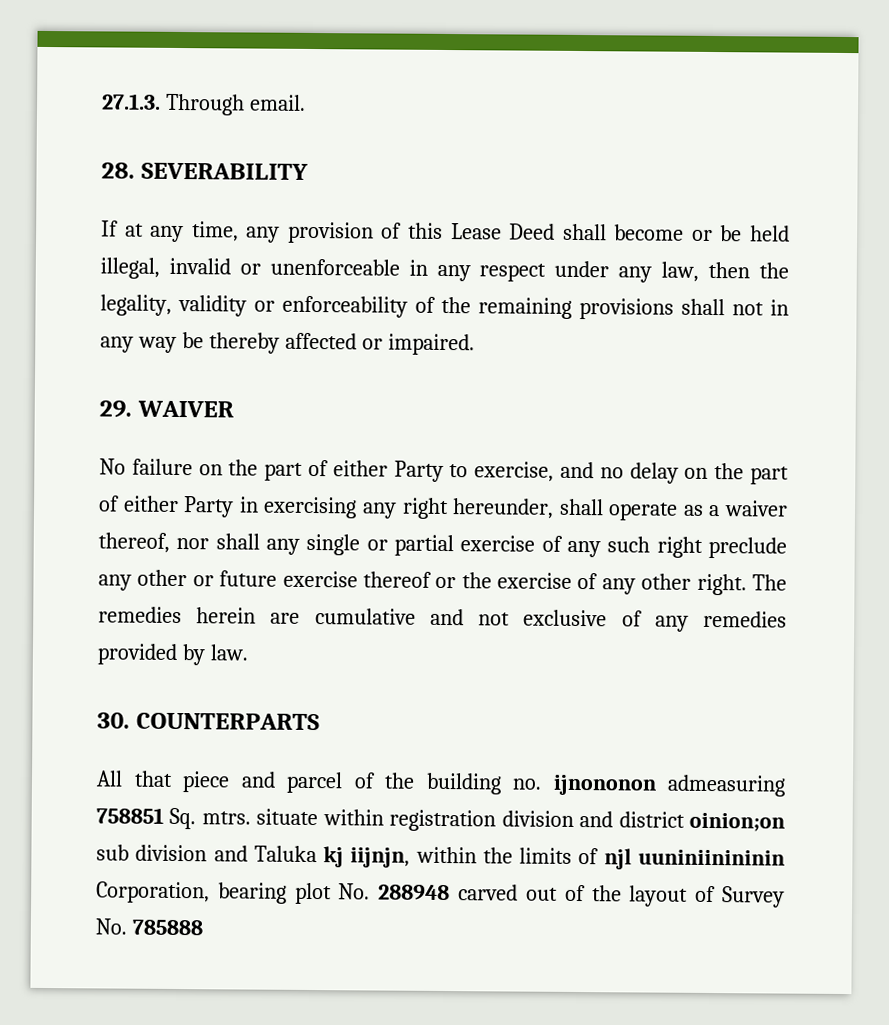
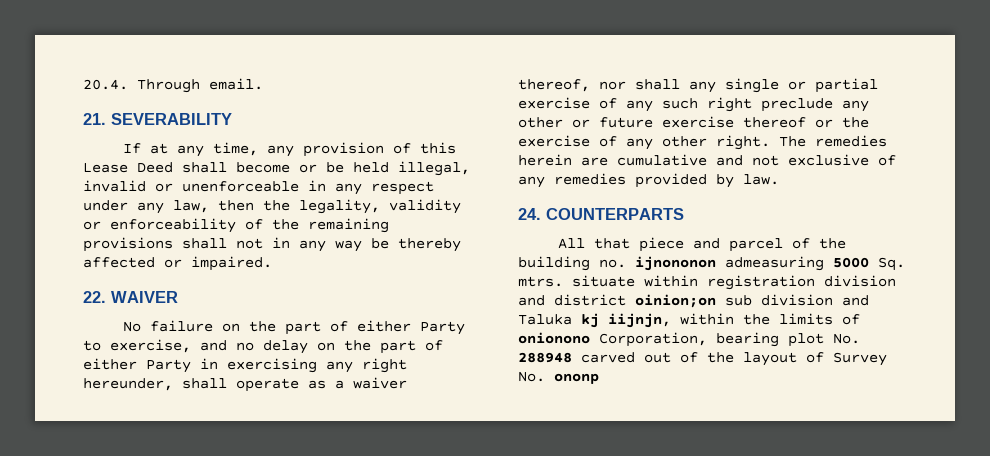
[102,93,161,110] 27.1.3. -> [83,79,128,90] 20.4.
[101,162,135,179] 28. -> [83,113,106,125] 21.
[99,400,132,418] 29. -> [83,291,106,303] 22.
[97,712,130,729] 30. -> [518,208,541,220] 24.
[96,807,164,824] 758851 -> [833,257,869,268] 5000
[603,848,785,870] njl uuniniinininin -> [518,332,590,344] onionono
[131,919,203,936] 785888 -> [554,373,599,384] ononp

